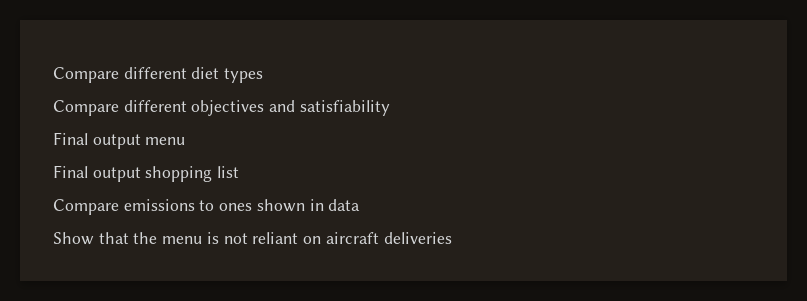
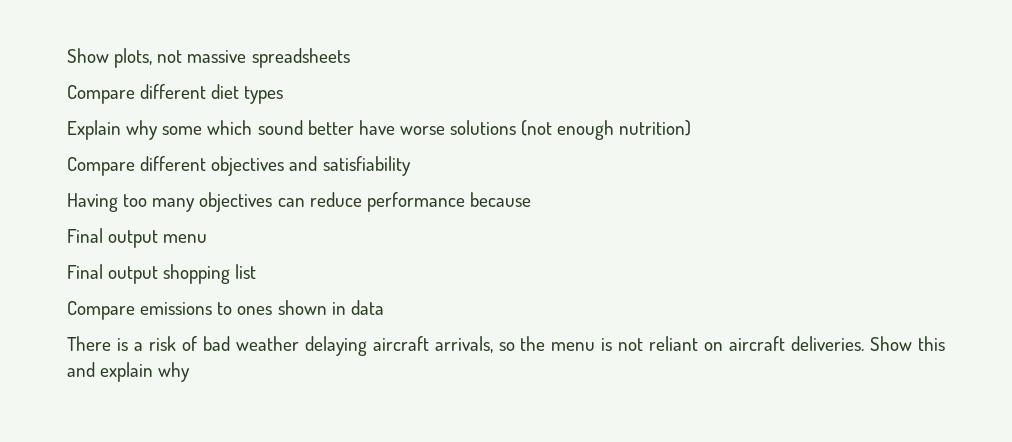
(53, 75) none -> [67,48,350,68] Show plots, not massive spreadsheets //
(264, 75) none -> [67,120,692,140] // Explain why some which sound better have worse solutions (not enough nutrition)
(390, 108) none -> [67,192,531,212] // Having too many objectives can reduce performance because
[53,232,129,245] Show that -> [67,336,515,356] There is a risk of bad weather delaying aircraft arrivals, so
[383,232,452,244] deliveries -> [791,336,946,351] [67,362,191,382] deliveries. Show this and explain why

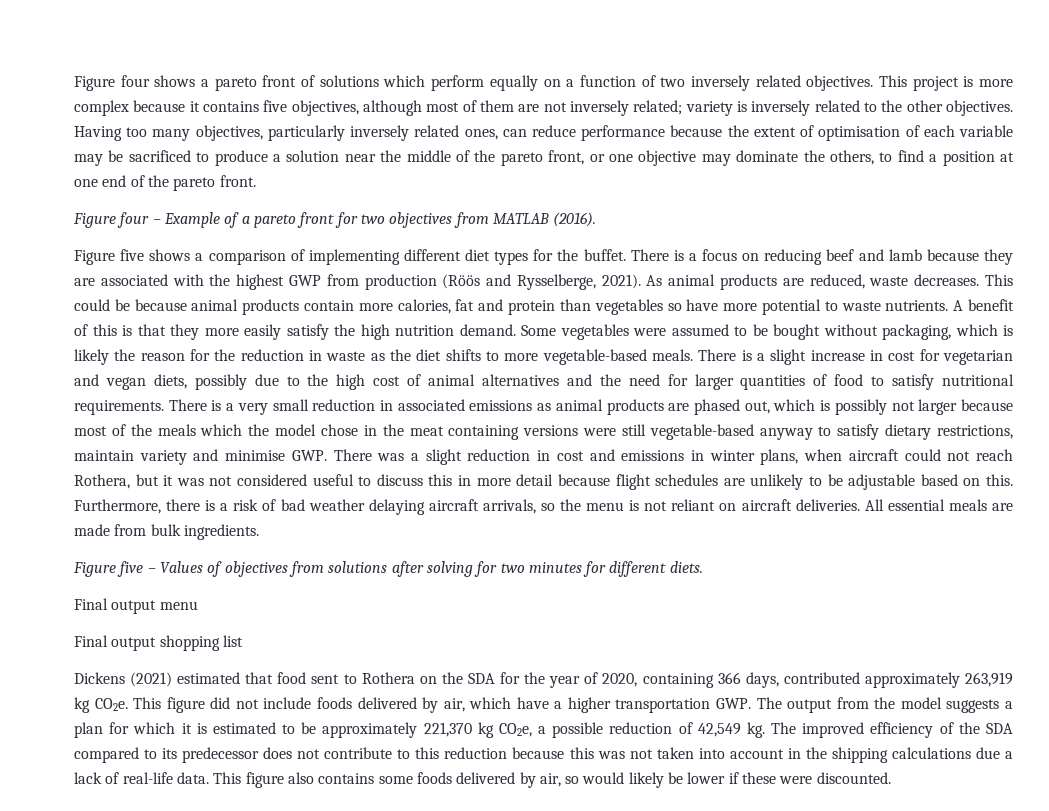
[67,48,350,68] [67,84,284,104] [67,120,692,140] [67,156,411,176] [67,192,531,212] [67,228,208,248] [67,264,257,284] [67,300,384,320] [67,336,111,351] Show plots, not massive spreadsheets // Compare different diet types // Explain why some which sound better have worse solutions (not enough nutrition) // Compare different objectives and satisfiability // Having too many objectives can reduce performance because // Final output menu // Final output shopping list // Compare emissions to ones shown in data // There -> [74,75,1013,91] [74,100,1014,116] [74,125,1013,141] [74,150,1014,166] [74,175,256,191] [73,212,597,228] [74,249,1014,265] [74,274,1013,290] [74,299,1015,315] [74,324,1013,340] [74,349,1014,365] [74,374,1014,390] [74,399,1013,415] [74,424,1014,440] [74,449,1013,465] [74,474,1013,490] [74,499,201,514] Figure four shows a pareto front of solutions which perform equally on a function of two inversely related objectives. This project is more complex because it contains five objectives, although most of them are not inversely related; variety is inversely related to the other objectives. Having too many objectives, particularly inversely related ones, can reduce performance because the extent of optimisation of each variable may be sacrificed to produce a solution near the middle of the pareto front, or one objective may dominate the others, to find a position at one end of the pareto front. // Figure four – Example of a pareto front for two objectives from MATLAB (2016). // Figure five shows a comparison of implementing different diet types for the buffet. There is a focus on reducing beef and lamb because they are associated with the highest GWP from production (Röös and Rysselberge, 2021). As animal products are reduced, waste decreases. This could be because animal products contain more calories, fat and protein than vegetables so have more potential to waste nutrients. A benefit of this is that they more easily satisfy the high nutrition demand. Some vegetables were assumed to be bought without packaging, which is likely the reason for the reduction in waste as the diet shifts to more vegetable-based meals. There is a slight increase in cost for vegetarian and vegan diets, possibly due to the high cost of animal alternatives and the need for larger quantities of food to satisfy nutritional requirements. There is a very small reduction in associated emissions as animal products are phased out, which is possibly not larger because most of the meals which the model chose in the meat containing versions were still vegetable-based anyway to satisfy dietary restrictions, maintain variety and minimise GWP. There was a slight reduction in cost and emissions in winter plans, when aircraft could not reach Rothera, but it was not considered useful to discuss this in more detail because flight schedules are unlikely to be adjustable based on this. Furthermore, there
[870,336,946,351] [67,362,191,382] Show this and explain why -> [864,499,1013,511] [74,524,259,540] [73,561,703,577] [74,598,198,614] [74,635,243,651] [74,672,1013,688] [74,697,1014,713] [74,722,1013,738] [74,747,1013,763] [74,772,891,788] All essential meals are made from bulk ingredients. // Figure five – Values of objectives from solutions after solving for two minutes for different diets. // Final output menu // Final output shopping list // Dickens (2021) estimated that food sent to Rothera on the SDA for the year of 2020, containing 366 days, contributed approximately 263,919 kg CO2e. This figure did not include foods delivered by air, which have a higher transportation GWP. The output from the model suggests a plan for which it is estimated to be approximately 221,370 kg CO2e, a possible reduction of 42,549 kg. The improved efficiency of the SDA compared to its predecessor does not contribute to this reduction because this was not taken into account in the shipping calculations due a lack of real-life data. This figure also contains some foods delivered by air, so would likely be lower if these were discounted.

